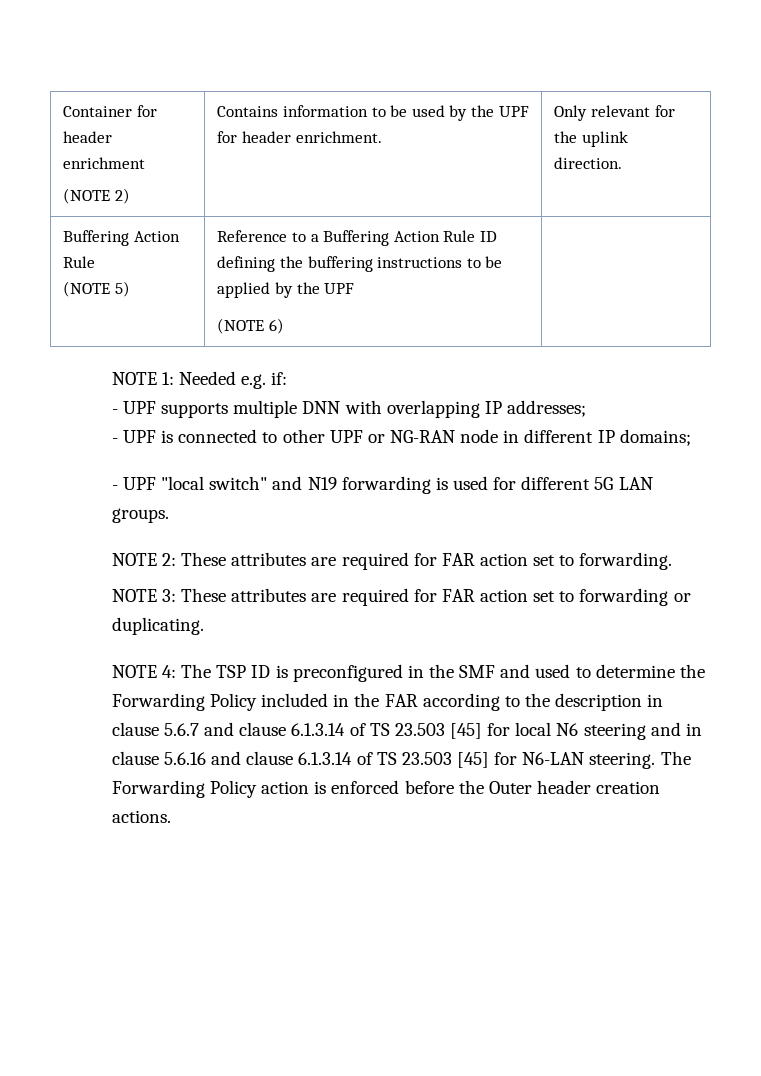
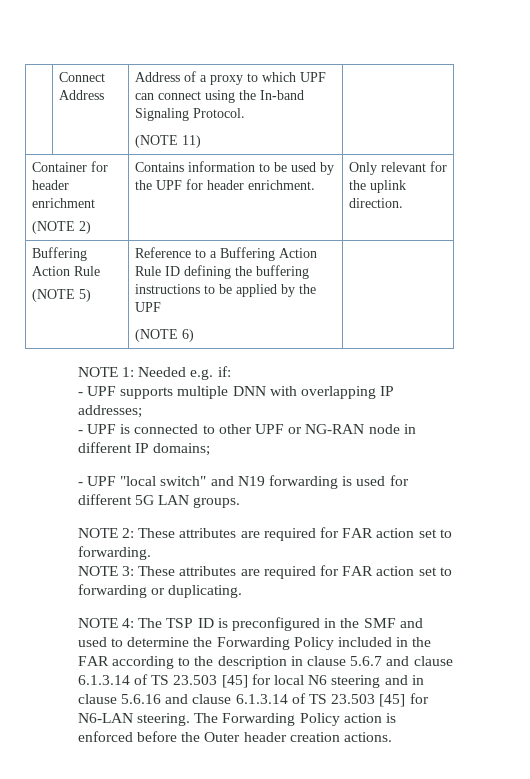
(63, 111) none -> [58,72,105,82] [58,90,104,100] [134,71,326,85] [134,90,304,103] [134,108,245,121] [134,135,201,148] | Connect Address | Address of a proxy to which UPF can connect using the In-band Signaling Protocol. // (NOTE 11) | //

